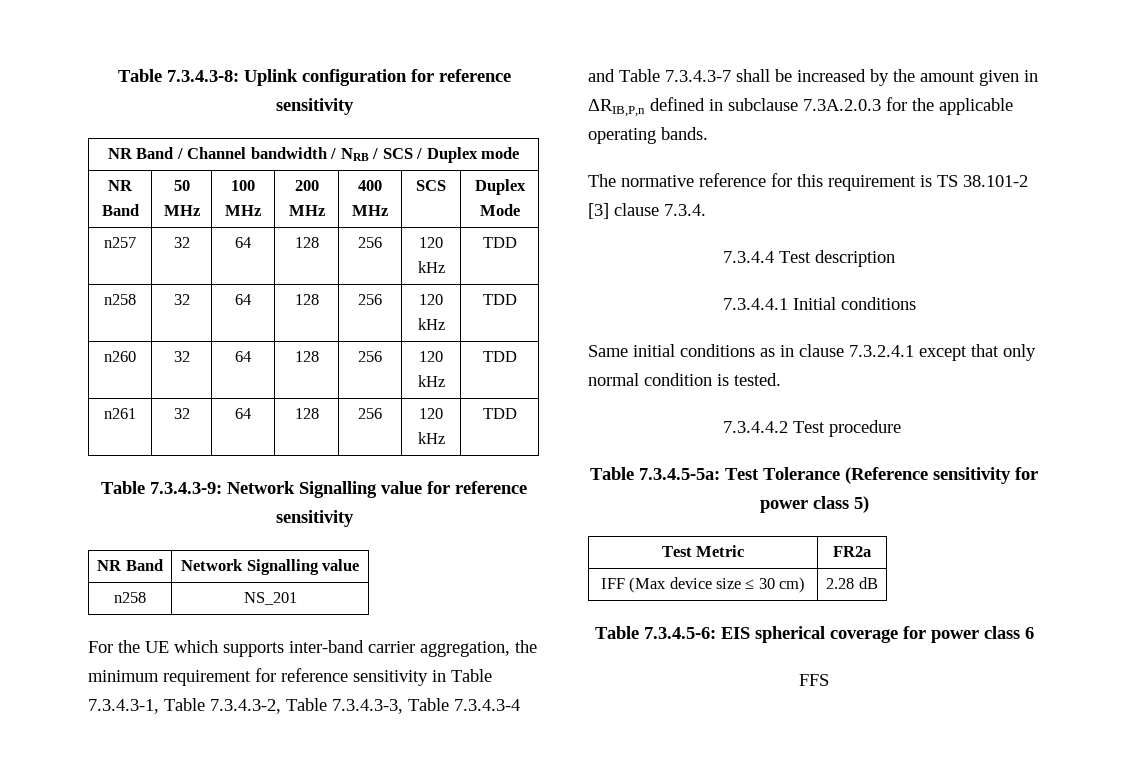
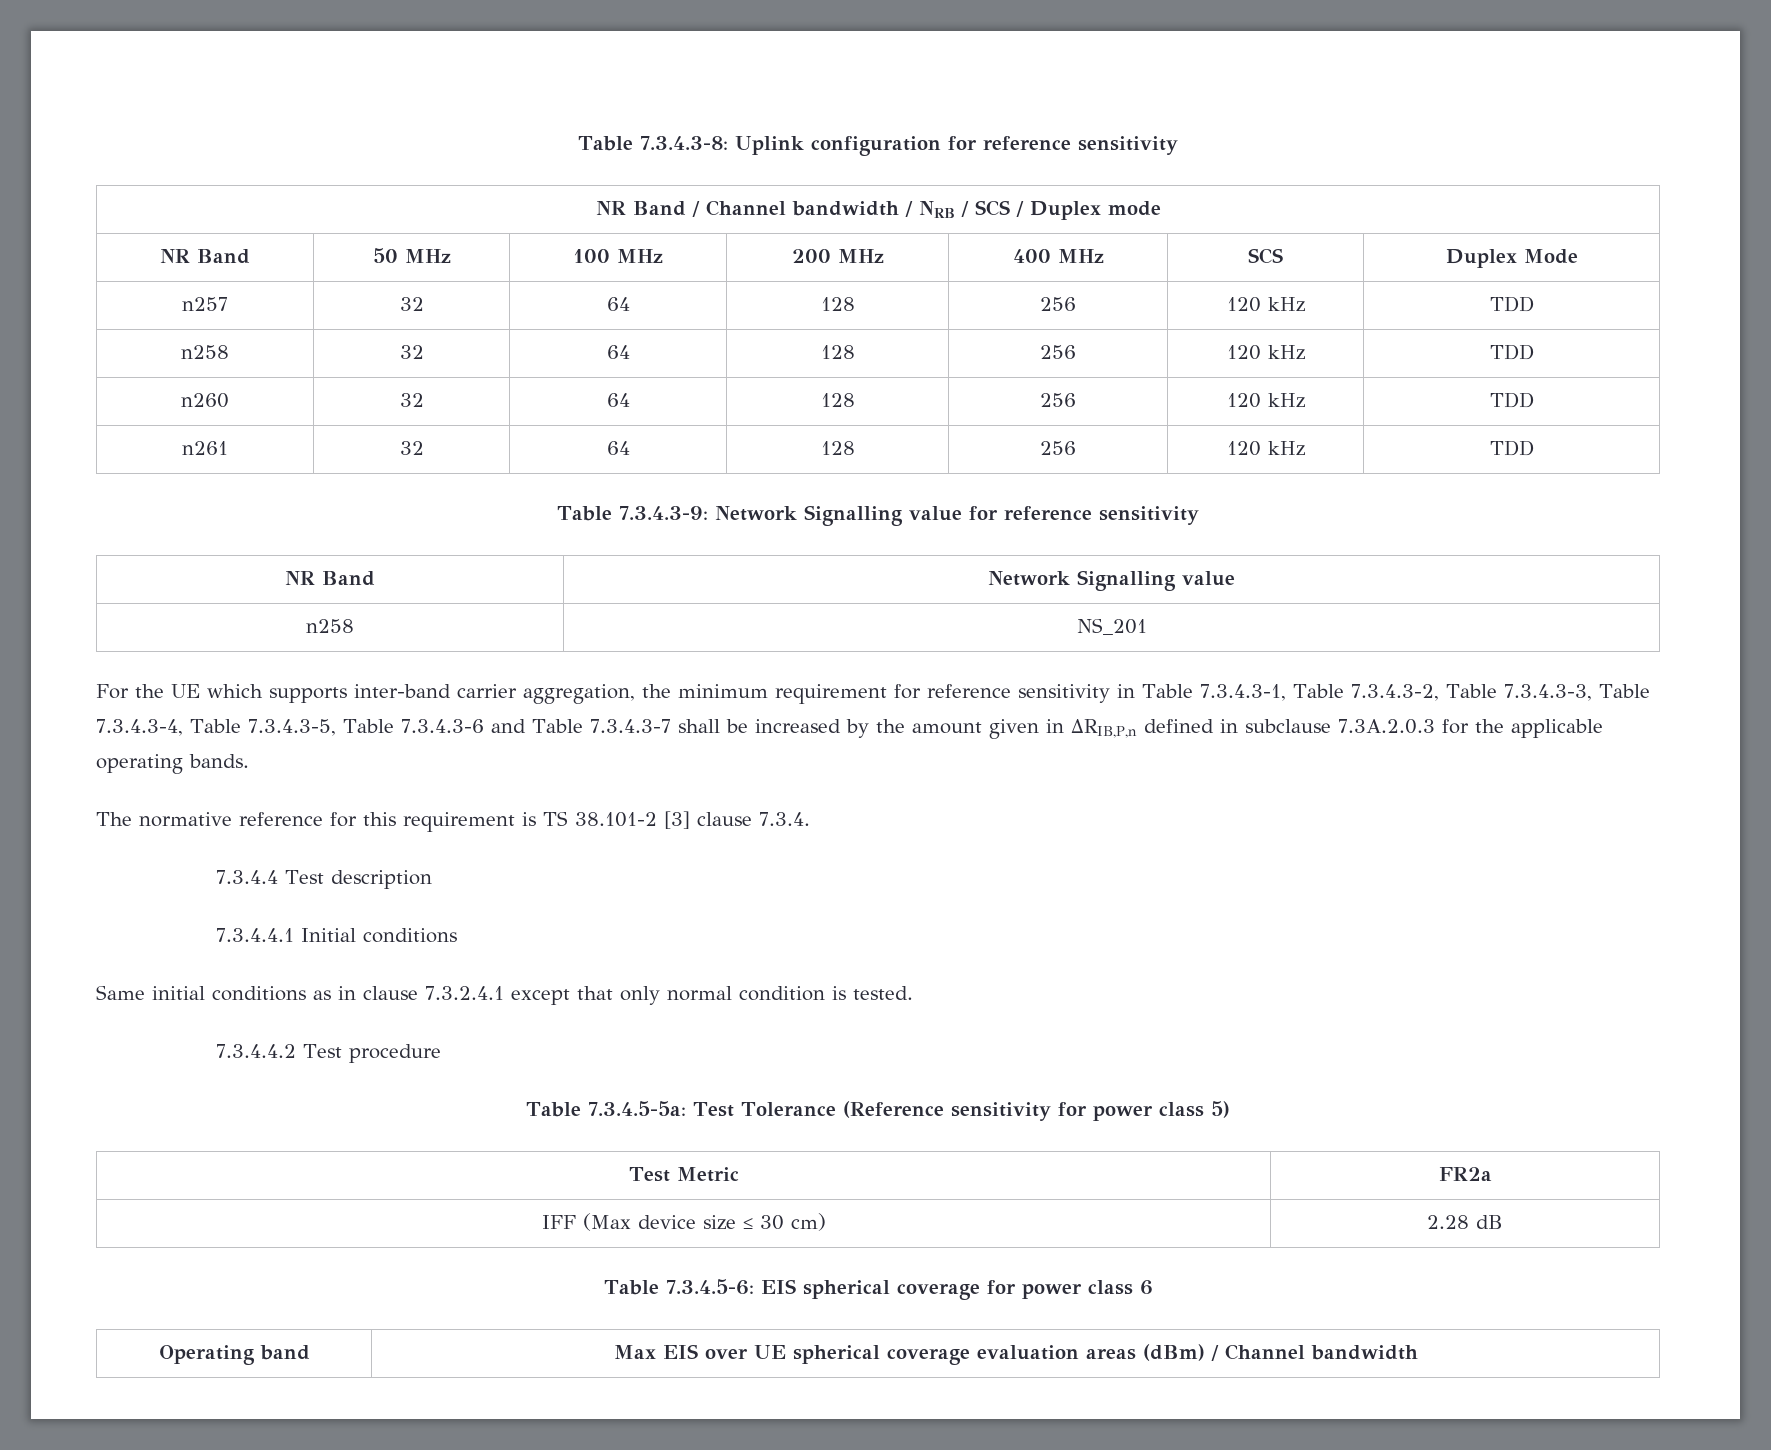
[454,699,520,711] 7.3.4.3-4 -> [96,719,484,736] 7.3.4.3-4, Table 7.3.4.3-5, Table 7.3.4.3-6
[799,674,829,686] // FFS -> [158,1345,310,1365] [613,1344,1418,1365] // Operating band | Max EIS over UE spherical coverage evaluation areas (dBm) / Channel bandwidth

